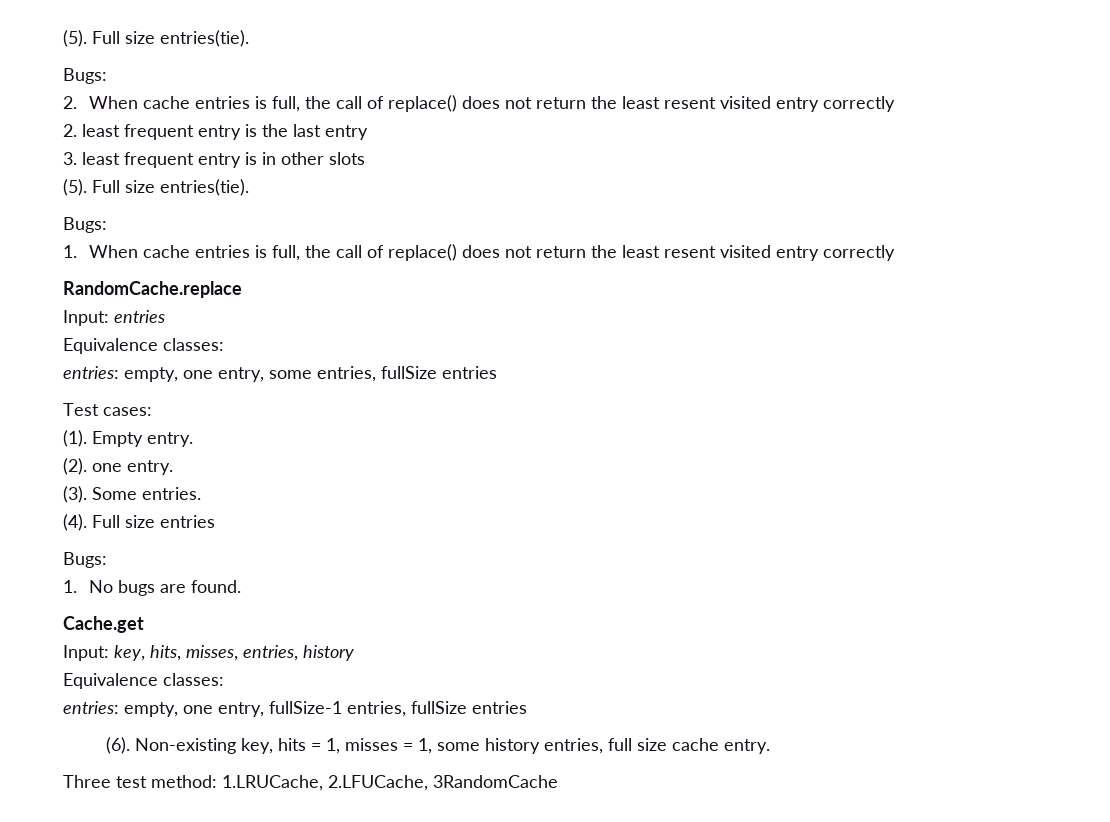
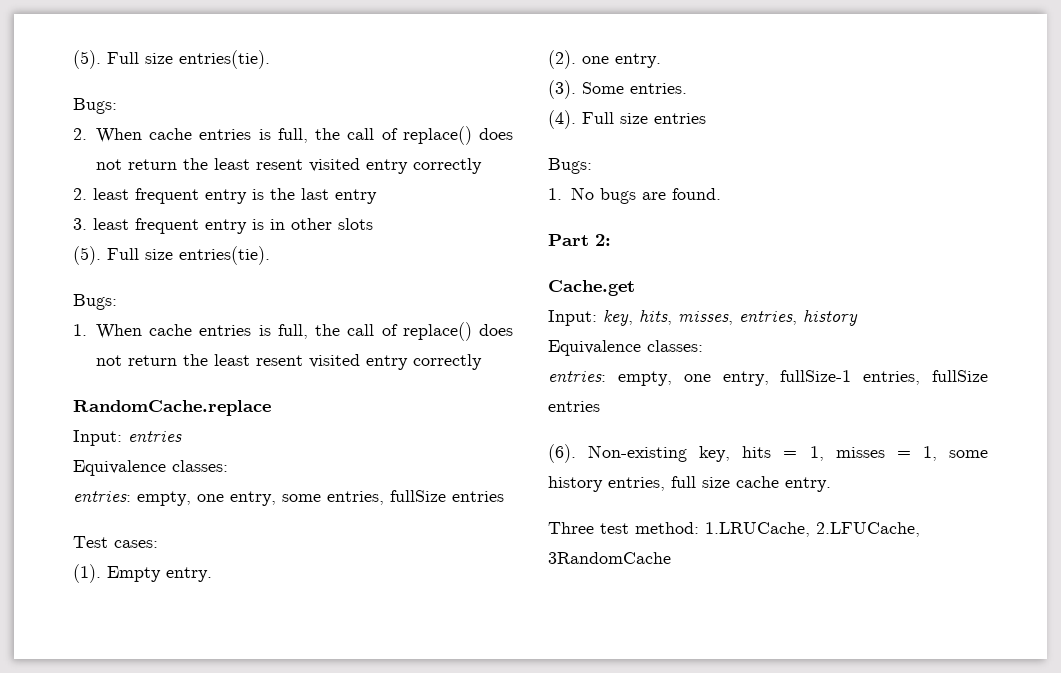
(242, 586) none -> [548,234,611,246] // Part 2:

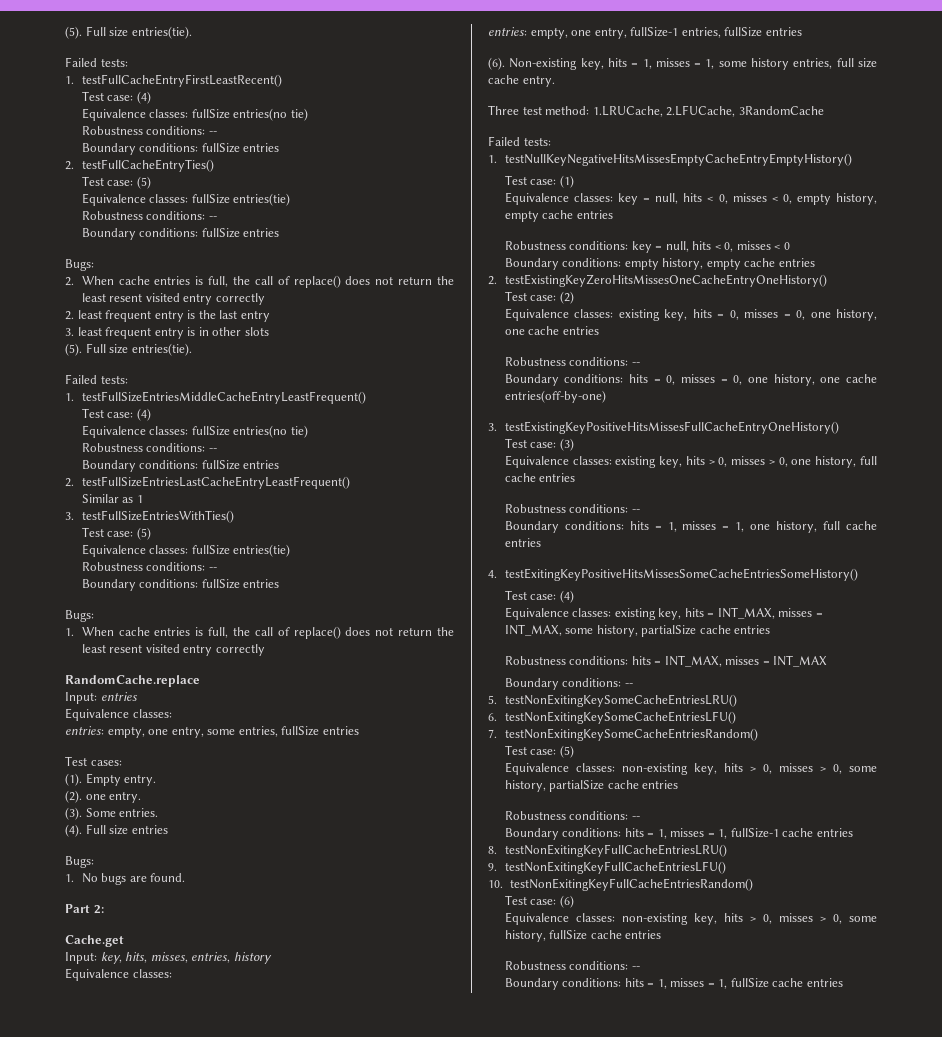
[73,50,270,69] (5). Full size entries(tie). -> [65,26,192,39] [65,57,128,67] [65,74,282,87] [81,91,151,104] [81,108,308,121] [81,126,217,135] [81,143,280,155] [65,159,214,172] [81,176,151,189] [81,193,291,206] [81,211,217,220] [81,228,280,240] (5). Full size entries(tie). // Failed tests: // 1. testFullCacheEntryFirstLeastRecent() // Test case: (4) // Equivalence classes: fullSize entries(no tie) // Robustness conditions: -- // Boundary conditions: fullSize entries // 2. testFullCacheEntryTies() // Test case: (5) // Equivalence classes: fullSize entries(tie) // Robustness conditions: -- // Boundary conditions: fullSize entries
(270, 255) none -> [65,374,128,384] [65,391,366,404] [81,408,151,421] [81,425,308,438] [81,443,217,452] [81,460,280,472] [65,476,350,489] [81,494,143,503] [65,510,234,523] [81,527,151,540] [81,544,291,557] [81,562,217,571] [81,579,280,591] // Failed tests: // 1. testFullSizeEntriesMiddleCacheEntryLeastFrequent() // Test case: (4) // Equivalence classes: fullSize entries(no tie) // Robustness conditions: -- // Boundary conditions: fullSize entries // 2. testFullSizeEntriesLastCacheEntryLeastFrequent() // Similar as 1 // 3. testFullSizeEntriesWithTies() // Test case: (5) // Equivalence classes: fullSize entries(tie) // Robustness conditions: -- // Boundary conditions: fullSize entries
(671, 558) none -> [488,136,551,146] [488,153,852,166] [504,175,574,188] [504,192,878,205] [504,210,613,222] [504,241,790,253] [504,258,815,270] [488,274,827,287] [504,291,574,304] [504,308,877,321] [504,326,599,335] [504,357,640,366] [504,374,877,386] [504,390,606,403] [488,421,839,434] [504,438,574,451] [504,455,877,468] [504,473,576,482] [504,504,640,513] [504,521,877,533] [504,538,541,547] [488,568,858,581] [504,590,574,603] [504,607,823,620] [504,624,771,637] [504,655,828,667] [504,678,633,690] [488,694,737,707] [488,711,736,724] [488,728,758,741] [504,745,574,758] [504,762,877,775] [504,780,679,792] [504,811,640,820] [504,828,853,840] [488,844,727,857] [488,861,726,874] [488,878,753,891] [504,895,574,908] [504,912,877,925] [504,930,662,942] [504,961,640,970] [504,978,843,990] // Failed tests: // 1. testNullKeyNegativeHitsMissesEmptyCacheEntryEmptyHistory() // Test case: (1) // Equivalence classes: key = null, hits < 0, misses < 0, empty history, empty cache entries // Robustness conditions: key = null, hits < 0, misses < 0 // Boundary conditions: empty history, empty cache entries // 2. testExistingKeyZeroHitsMissesOneCacheEntryOneHistory() // Test case: (2) // Equivalence classes: existing key, hits = 0, misses = 0, one history, one cache entries // Robustness conditions: -- // Boundary conditions: hits = 0, misses = 0, one history, one cache entries(off-by-one) // 3. testExistingKeyPositiveHitsMissesFullCacheEntryOneHistory() // Test case: (3) // Equivalence classes: existing key, hits > 0, misses > 0, one history, full cache entries // Robustness conditions: -- // Boundary conditions: hits = 1, misses = 1, one history, full cache entries // 4. testExitingKeyPositiveHitsMissesSomeCacheEntriesSomeHistory() // Test case: (4) // Equivalence classes: existing key, hits = INT_MAX, misses = INT_MAX, some history, partialSize cache entries // Robustness conditions: hits = INT_MAX, misses = INT_MAX // Boundary conditions: -- // 5. testNonExitingKeySomeCacheEntriesLRU() // 6. testNonExitingKeySomeCacheEntriesLFU() // 7. testNonExitingKeySomeCacheEntriesRandom() // Test case: (5) // Equivalence classes: non-existing key, hits > 0, misses > 0, some history, partialSize cache entries // Robustness conditions: -- // Boundary conditions: hits = 1, misses = 1, fullSize-1 cache entries // 8. testNonExitingKeyFullCacheEntriesLRU() // 9. testNonExitingKeyFullCacheEntriesLFU() // 10. testNonExitingKeyFullCacheEntriesRandom() // Test case: (6) // Equivalence classes: non-existing key, hits > 0, misses > 0, some history, fullSize cache entries // Robustness conditions: -- // Boundary conditions: hits = 1, misses = 1, fullSize cache entries

